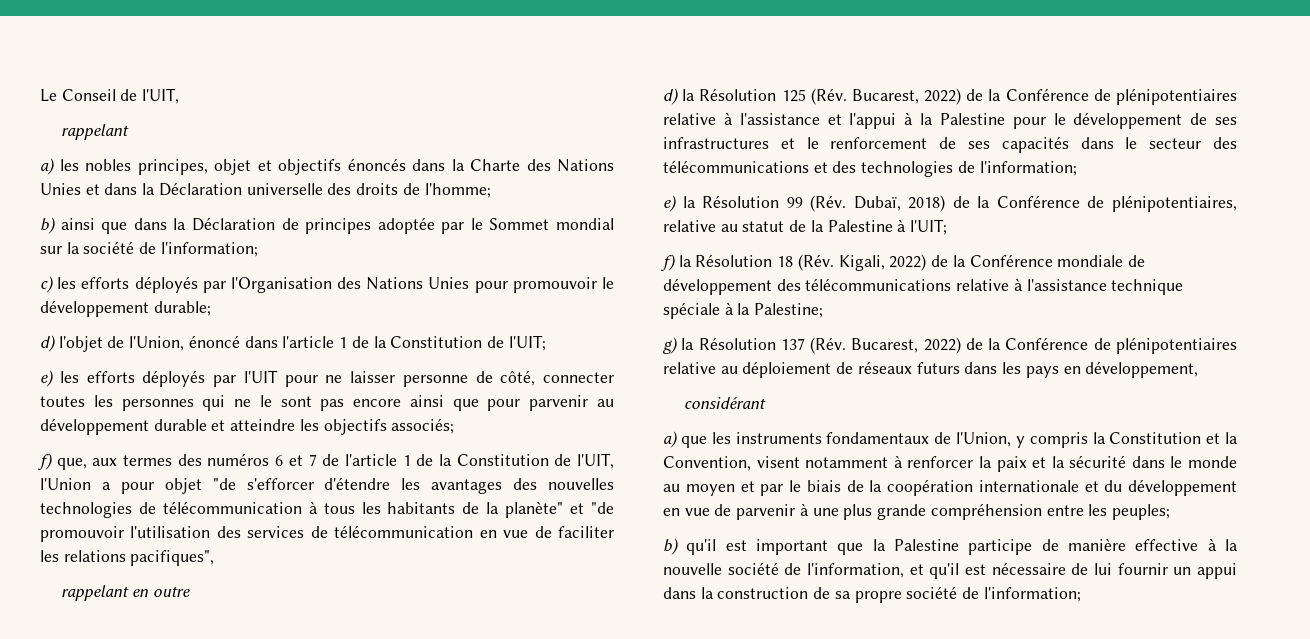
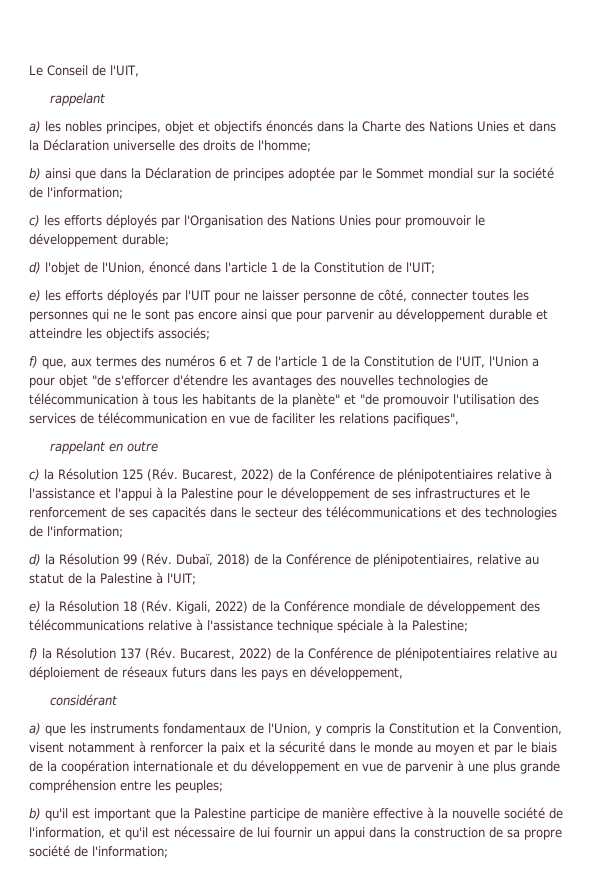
[663,88,679,105] d) -> [29,469,40,481] c)
[663,195,677,212] e) -> [29,554,41,566] d)
[661,254,676,271] f) -> [29,601,41,613] e)
[663,337,678,354] g) -> [29,648,38,660] f)

